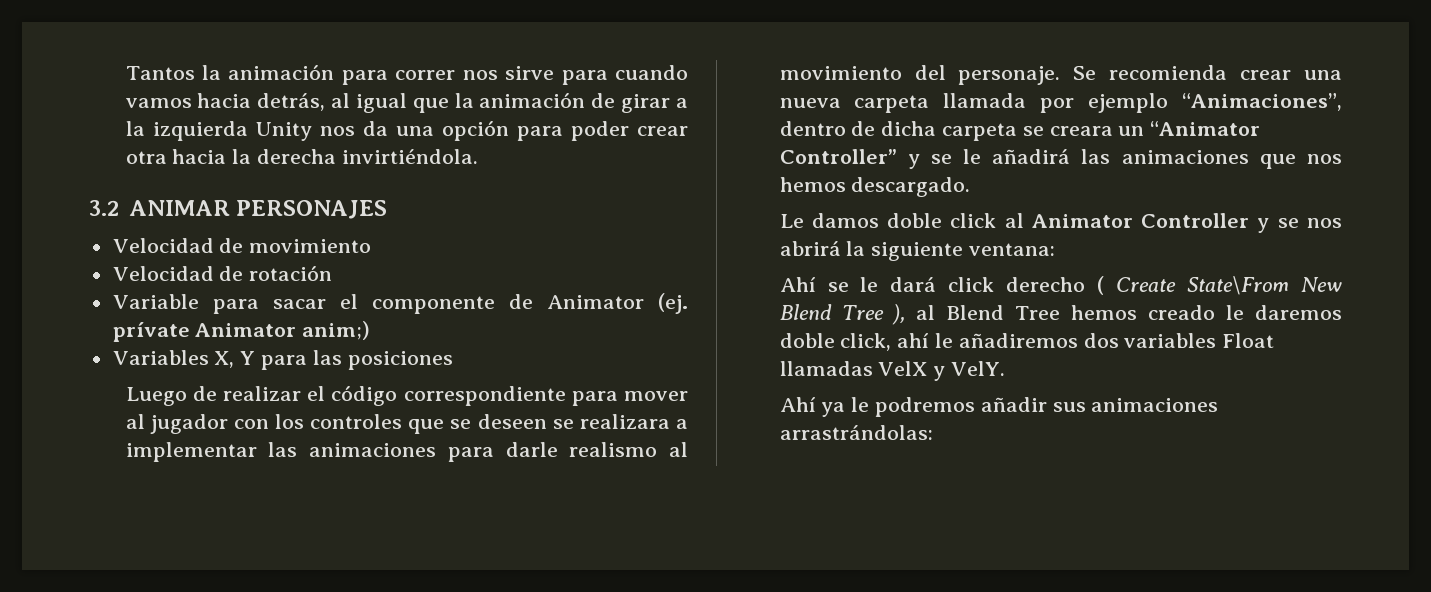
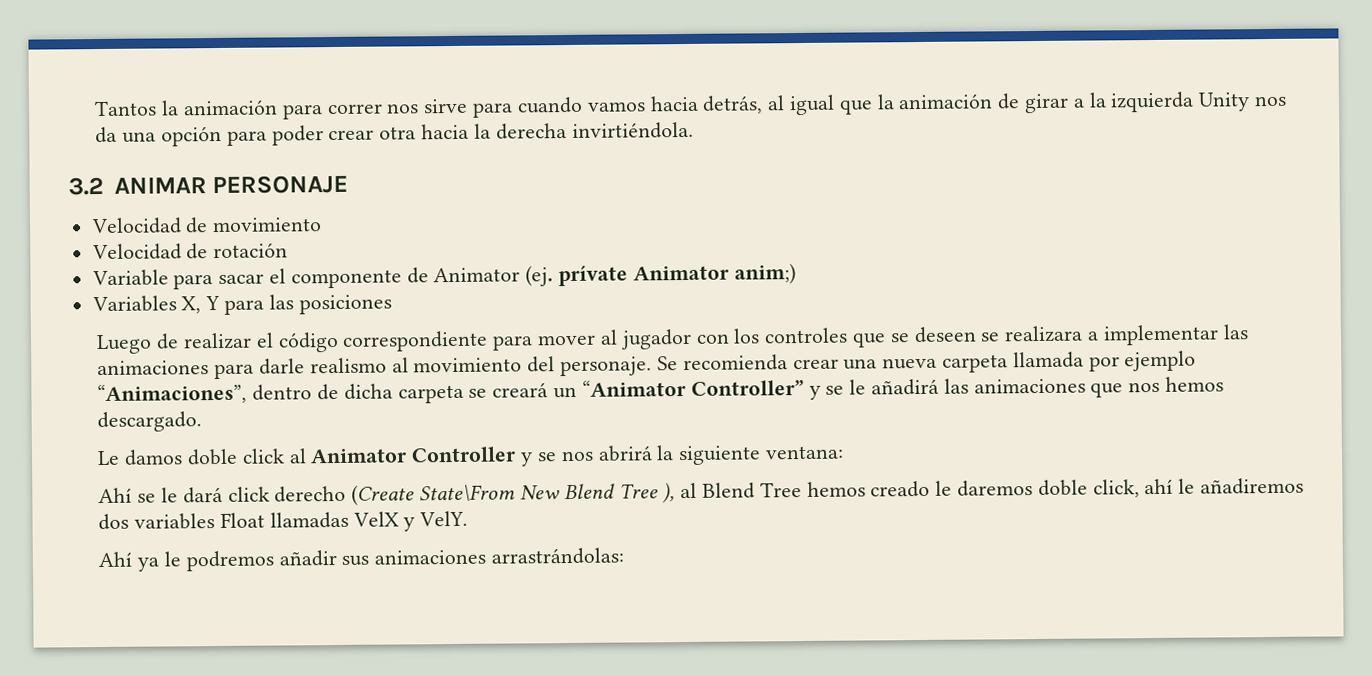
[236,200,388,219] PERSONAJES -> [212,174,349,195] PERSONAJE
[1049,126,1113,136] creara -> [492,382,549,398] creará
[1097,276,1177,295] ( Create -> [351,484,416,506] (Create

